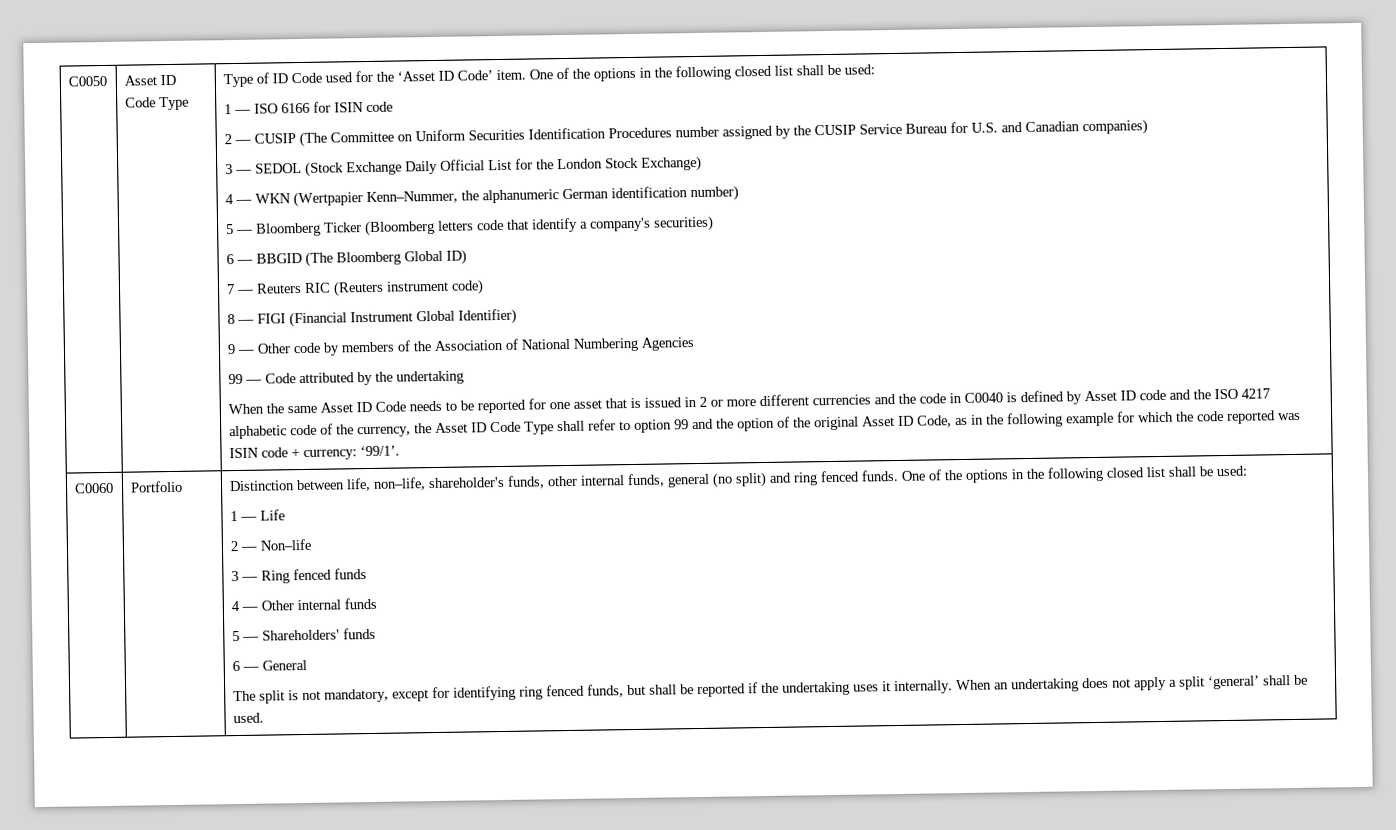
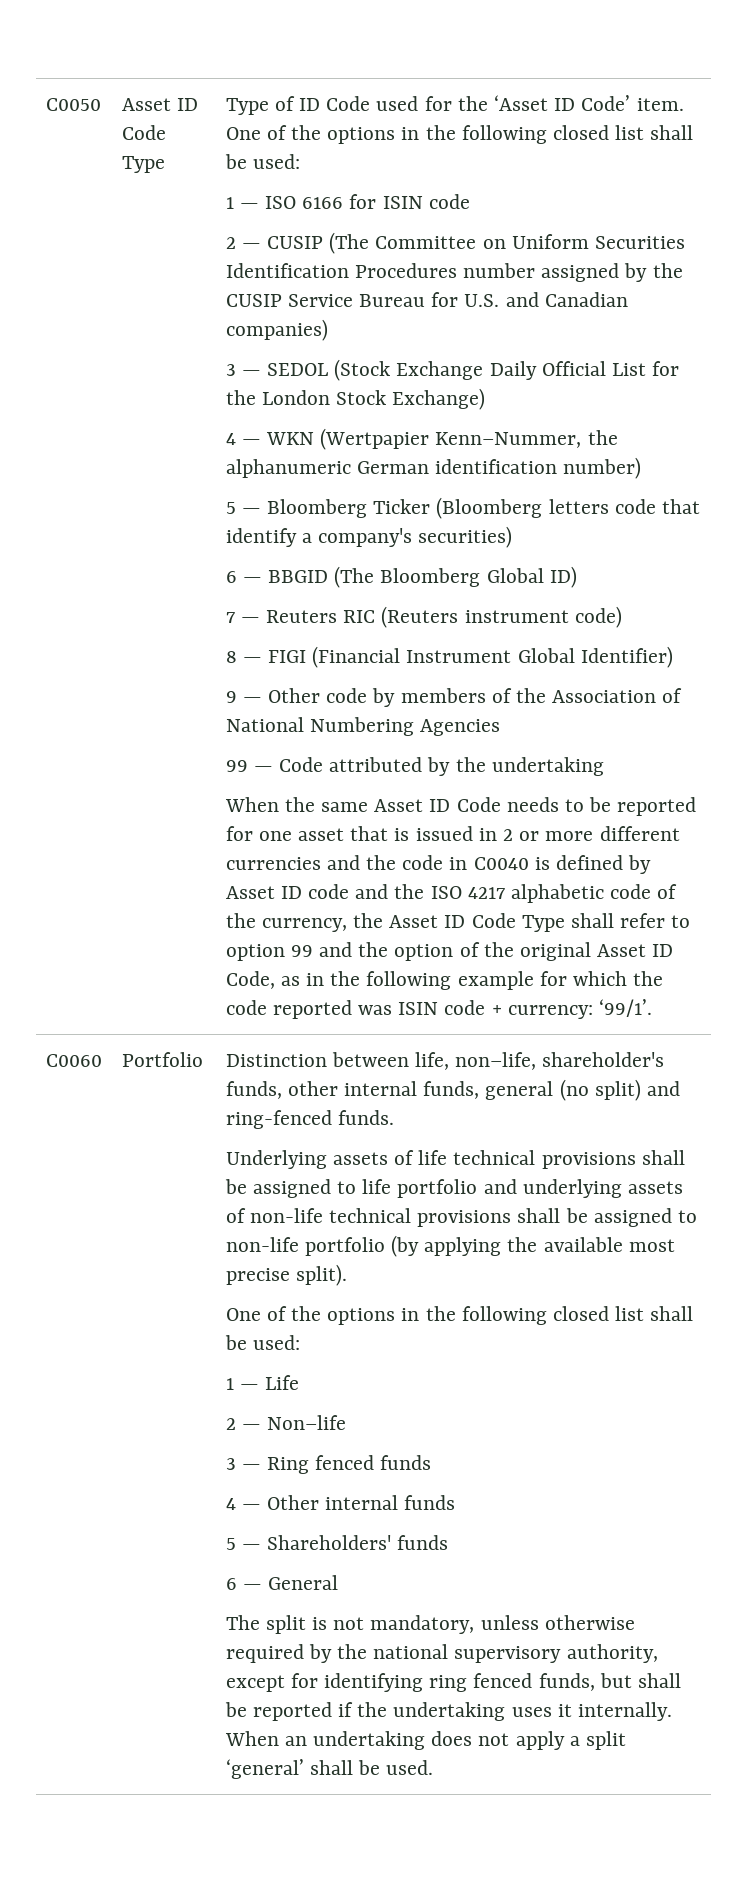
[792,470,860,486] ring fenced -> [225,1110,332,1129] ring-fenced
(899, 475) none -> [225,1150,685,1169] [224,1179,683,1198] [225,1208,697,1227] [225,1235,675,1257] [225,1264,347,1286] // Underlying assets of life technical provisions shall be assigned to life portfolio and underlying assets of non-life technical provisions shall be assigned to non-life portfolio (by applying the available most precise split). //
(389, 695) none -> [480,1615,635,1630] [225,1644,658,1663] unless otherwise required by the national supervisory authority,

